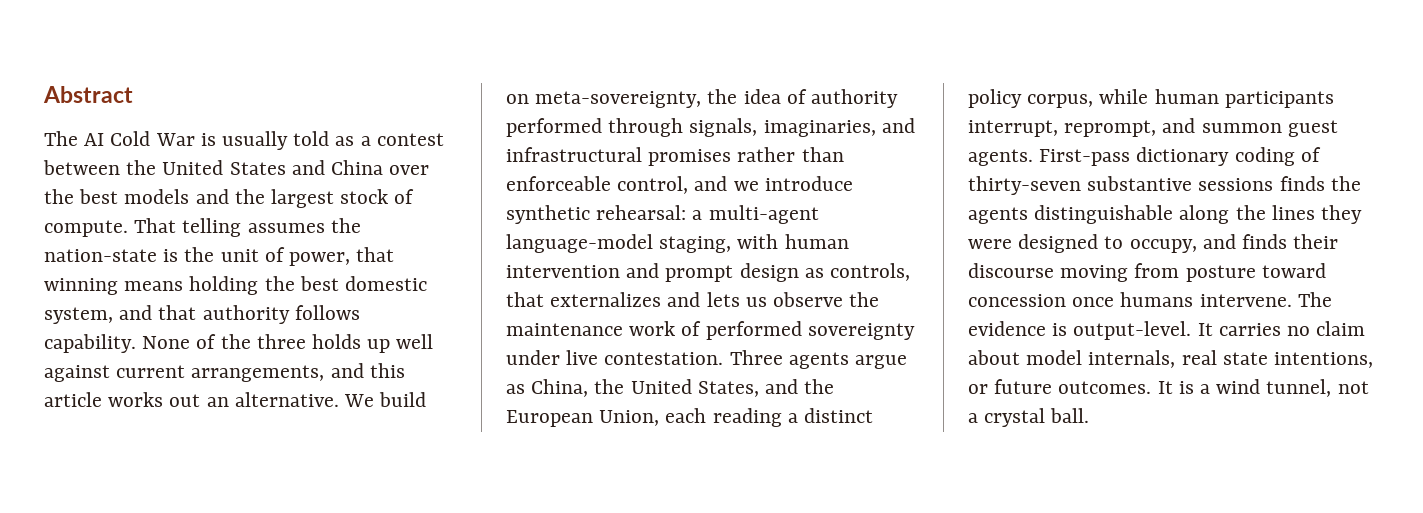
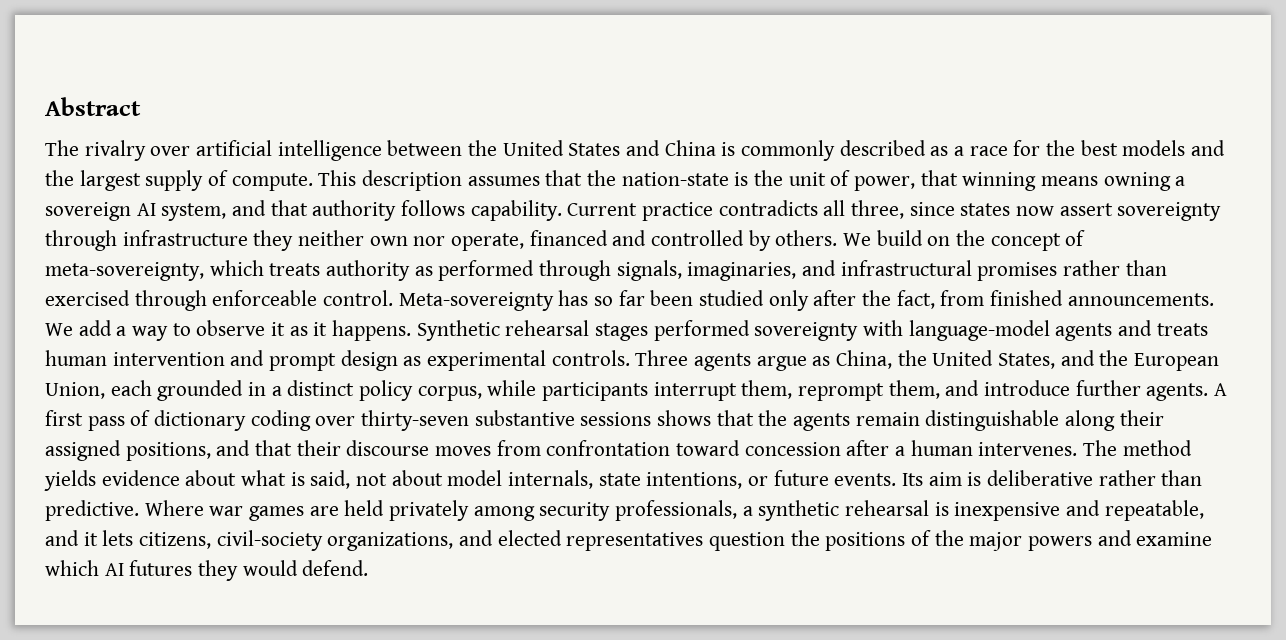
[84,131,444,150] AI Cold War is usually told as a contest -> [84,140,382,161] rivalry over artificial intelligence
[389,165,430,175] over -> [721,140,1041,161] is commonly described as a race for
[340,189,389,204] stock -> [145,170,204,191] supply
[134,218,325,237] That telling assumes -> [318,170,583,191] This description assumes that
[189,276,428,295] holding the best domestic -> [1103,172,1186,191] [45,202,156,221] owning a sovereign AI
[142,334,434,353] [44,363,405,382] [44,392,427,407] [506,89,899,108] None of the three holds up well against current arrangements, and this article works out an alternative. We build on meta-sovereignty, the idea of authority -> [567,200,1222,221] [45,230,1086,251] [45,260,433,281] Current practice contradicts all three, since states now assert sovereignty through infrastructure they neither own nor operate, financed and controlled by others. We build on the concept of meta-sovereignty, which treats authority as
[506,176,853,194] [506,205,819,224] [506,234,779,253] enforceable control, and we introduce synthetic rehearsal: a multi-agent language-model staging, with -> [45,290,1214,311] [45,320,1208,341] exercised through enforceable control. Meta-sovereignty has so far been studied only after the fact, from finished announcements. We add a way to observe it as it happens. Synthetic rehearsal stages performed sovereignty with language-model agents and treats
[830,263,911,281] [506,292,880,307] [506,321,915,340] [506,350,724,365] controls, that externalizes and lets us observe the maintenance work of performed sovereignty under live contestation. -> [427,350,630,371] experimental controls.
[712,408,782,427] reading -> [157,380,267,401] grounded in
[1154,89,1334,108] [968,118,1338,137] [968,149,1131,166] human participants interrupt, reprompt, and summon guest agents. First-pass -> [542,380,1228,401] [45,410,151,431] participants interrupt them, reprompt them, and introduce further agents. A first pass of
[1300,147,1321,162] of -> [315,416,356,426] over
[1279,176,1325,191] finds -> [657,410,754,426] shows that
(1028, 215) none -> [855,412,920,426] remain
[1235,205,1363,224] [968,234,1339,253] [968,263,1326,282] [968,292,1332,307] [968,321,1366,340] the lines they were designed to occupy, and finds their discourse moving from posture toward concession once humans intervene. The evidence is output-level. It carries no claim -> [1119,410,1164,426] [45,440,1192,461] [44,470,388,491] their assigned positions, and that their discourse moves from confrontation toward concession after a human intervenes. The method yields evidence about what is said, not
[1181,350,1217,365] real -> (594, 479) none
[1058,379,1369,397] [968,408,1090,427] outcomes. It is a wind tunnel, not a crystal ball. -> [834,470,1203,486] [45,500,1204,521] [45,530,1213,551] [45,560,369,581] events. Its aim is deliberative rather than predictive. Where war games are held privately among security professionals, a synthetic rehearsal is inexpensive and repeatable, and it lets citizens, civil-society organizations, and elected representatives question the positions of the major powers and examine which AI futures they would defend.

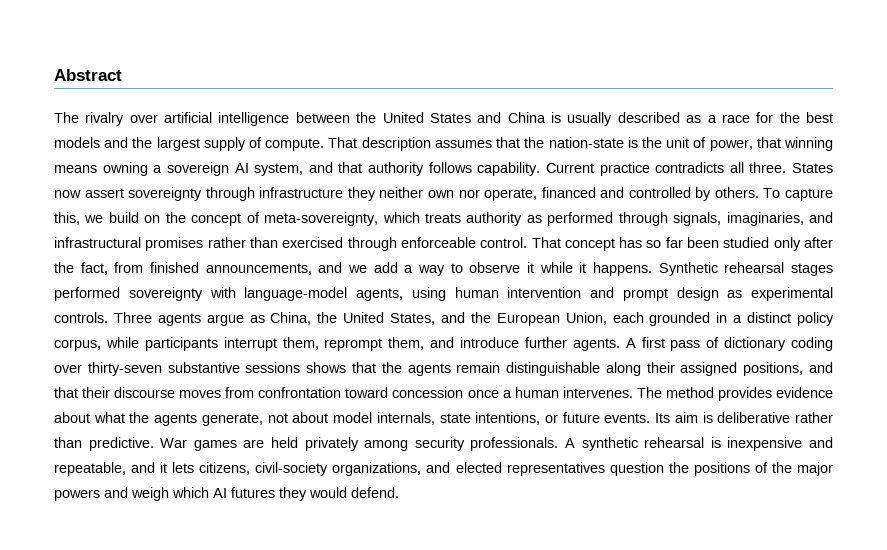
[741,140,836,161] commonly -> [567,112,613,126] usually
[318,170,357,186] This -> [328,137,358,148] That
[851,200,1011,219] three, since states -> [749,162,833,173] three. States
[843,233,872,246] We -> [763,188,833,201] [54,212,104,225] To capture this, we
[398,292,554,311] Meta-sovereignty -> [531,237,615,251] That concept
[1067,293,1214,306] [45,323,73,336] announcements. We -> [205,262,367,275] announcements, and we
[289,326,308,336] as -> [539,262,573,273] while
[1055,320,1208,341] agents and treats -> [356,287,446,301] agents, using
[846,440,890,456] after -> [467,390,499,398] once
[44,470,96,491] yields -> [717,387,772,401] provides
[290,470,351,489] is said, -> [129,412,263,426] the agents generate,
[144,500,244,516] Where war -> [160,438,188,448] War
[615,500,753,521] professionals, a -> [470,437,575,451] professionals. A
[1136,532,1213,546] examine -> [131,487,169,501] weigh

